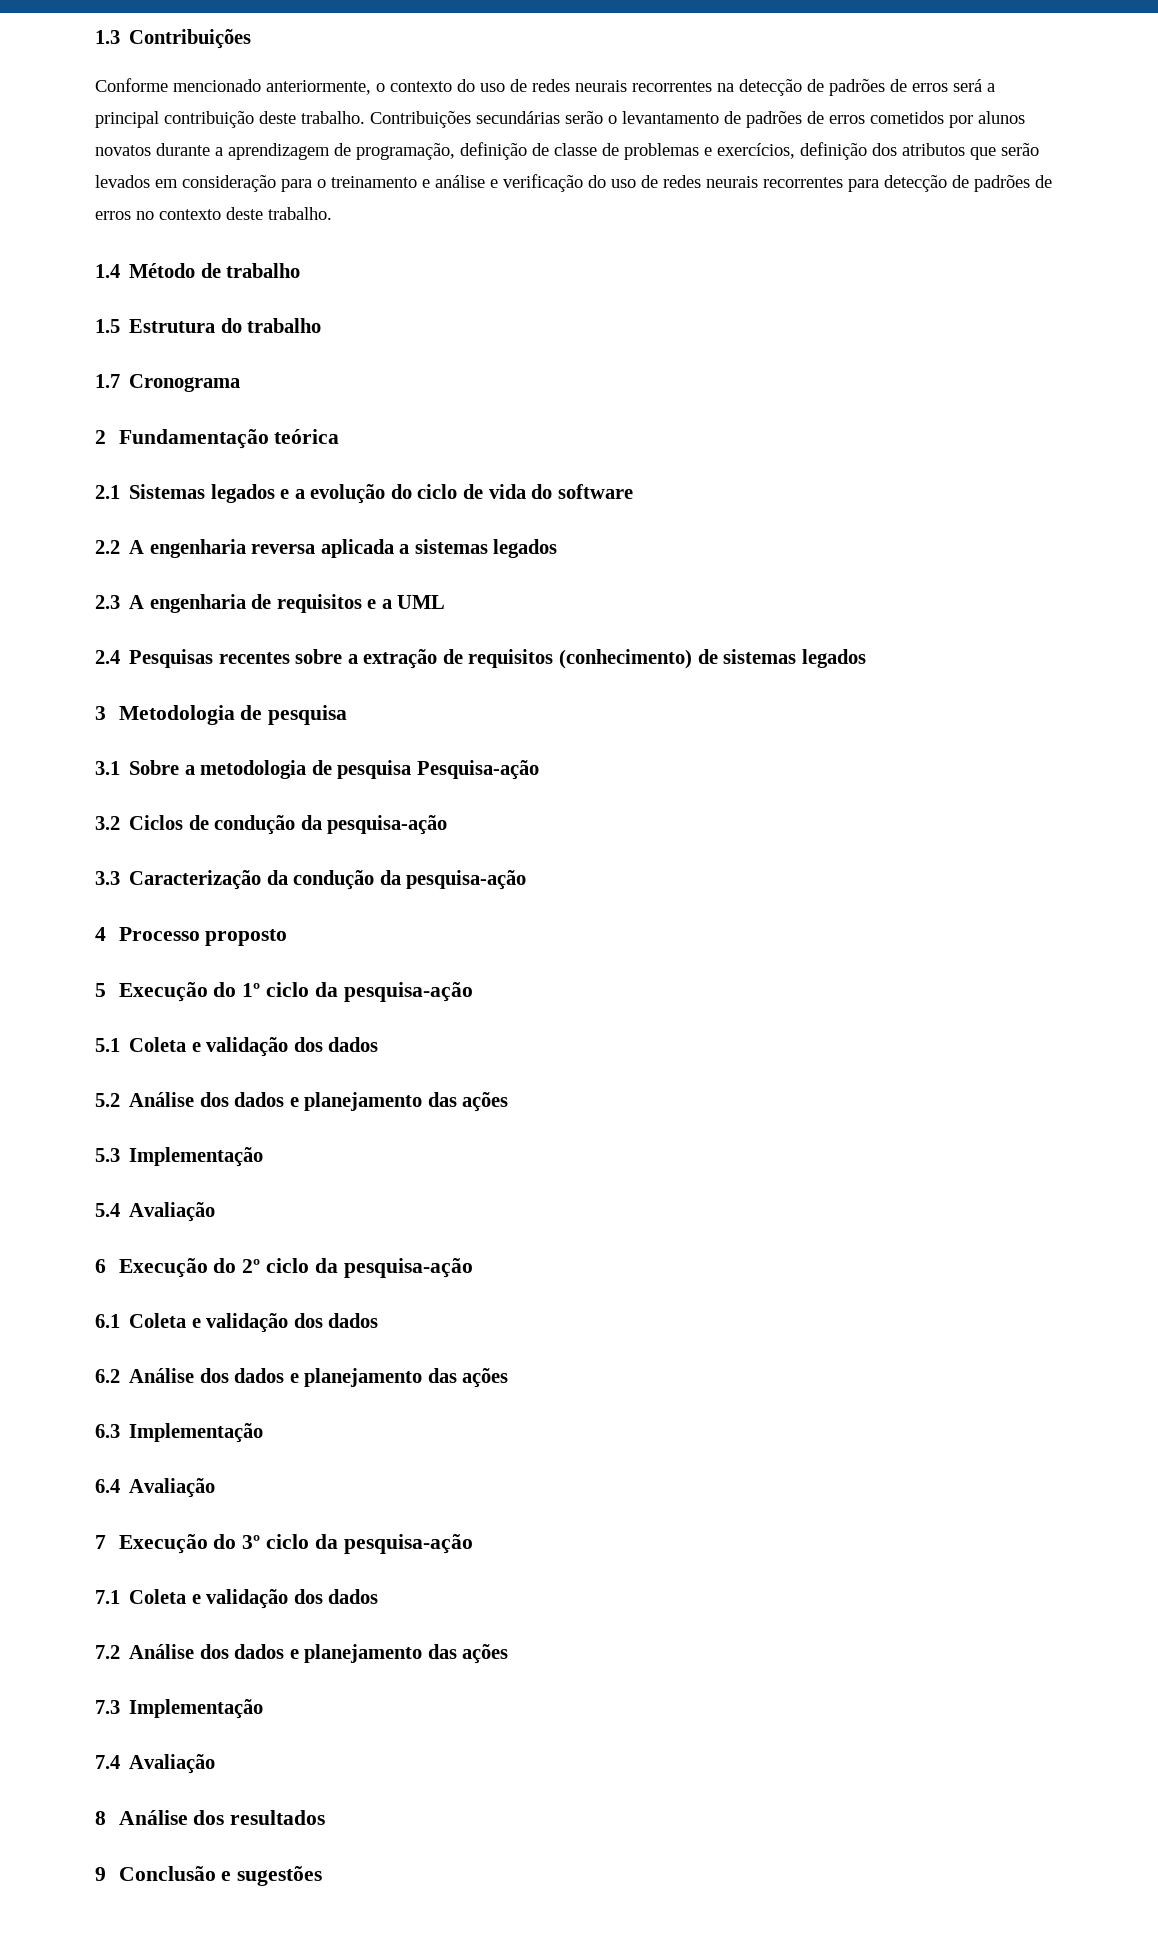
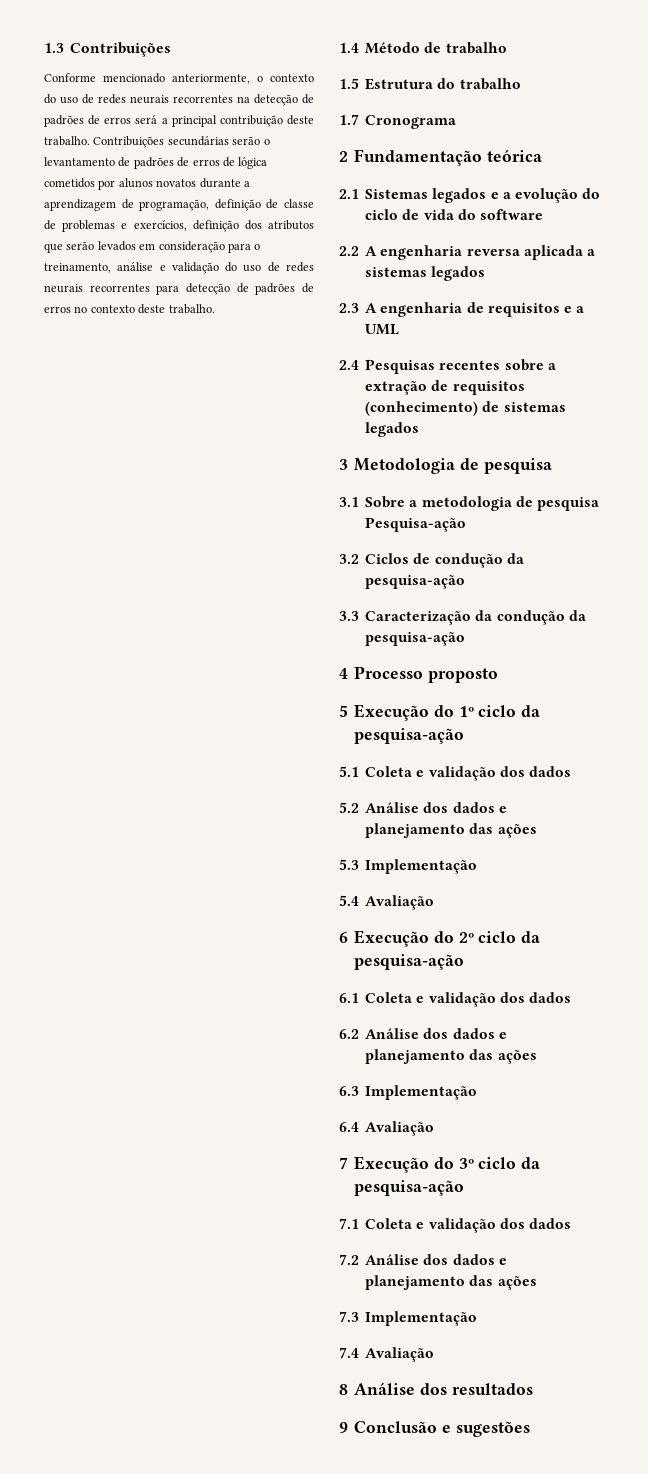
(865, 119) none -> [222,157,268,169] de lógica
[331,176,430,188] treinamento e -> [44,263,111,273] treinamento,
[503,174,583,192] verificação -> [171,262,219,274] validação

